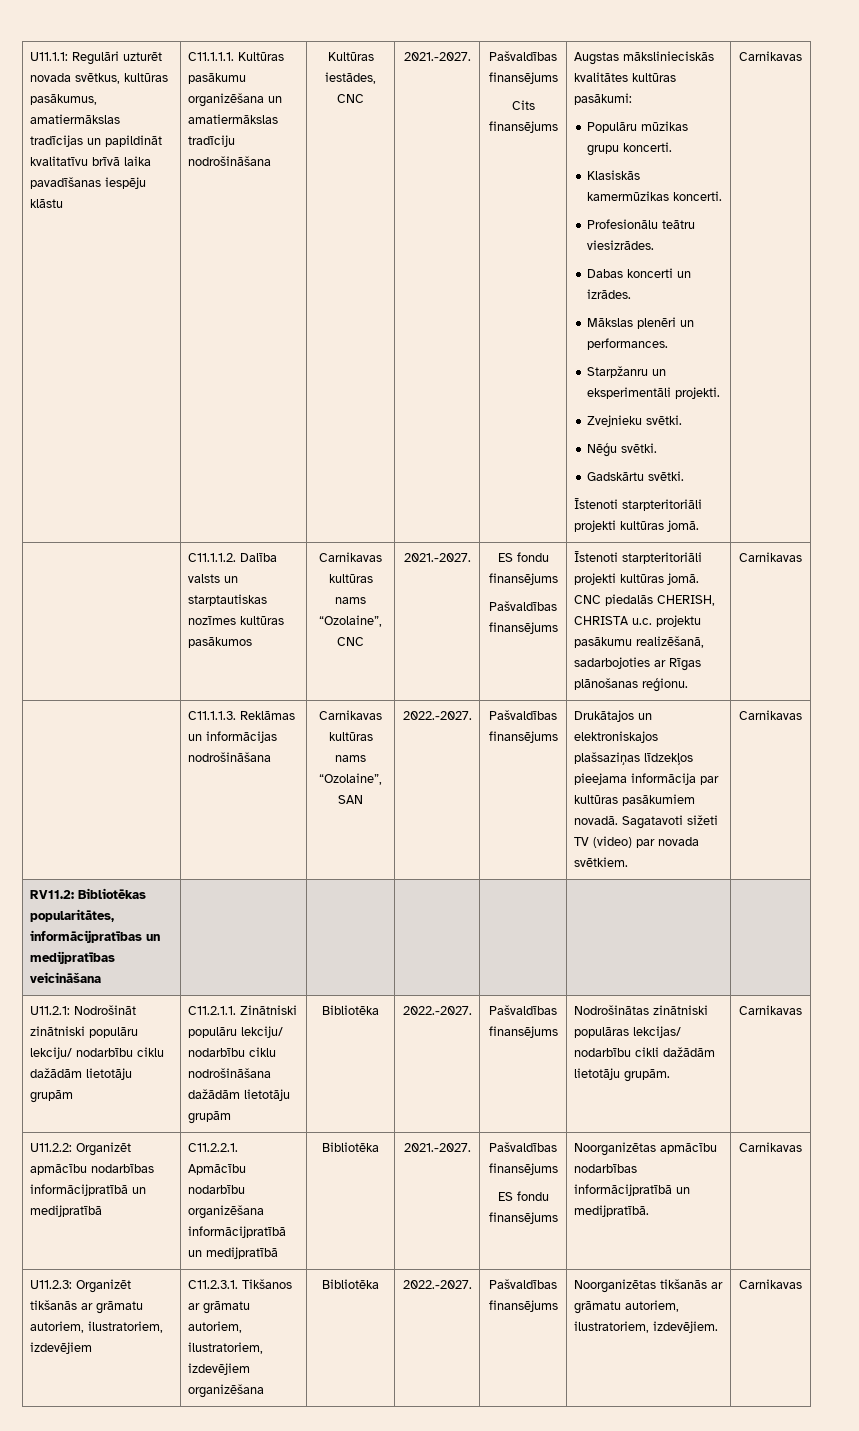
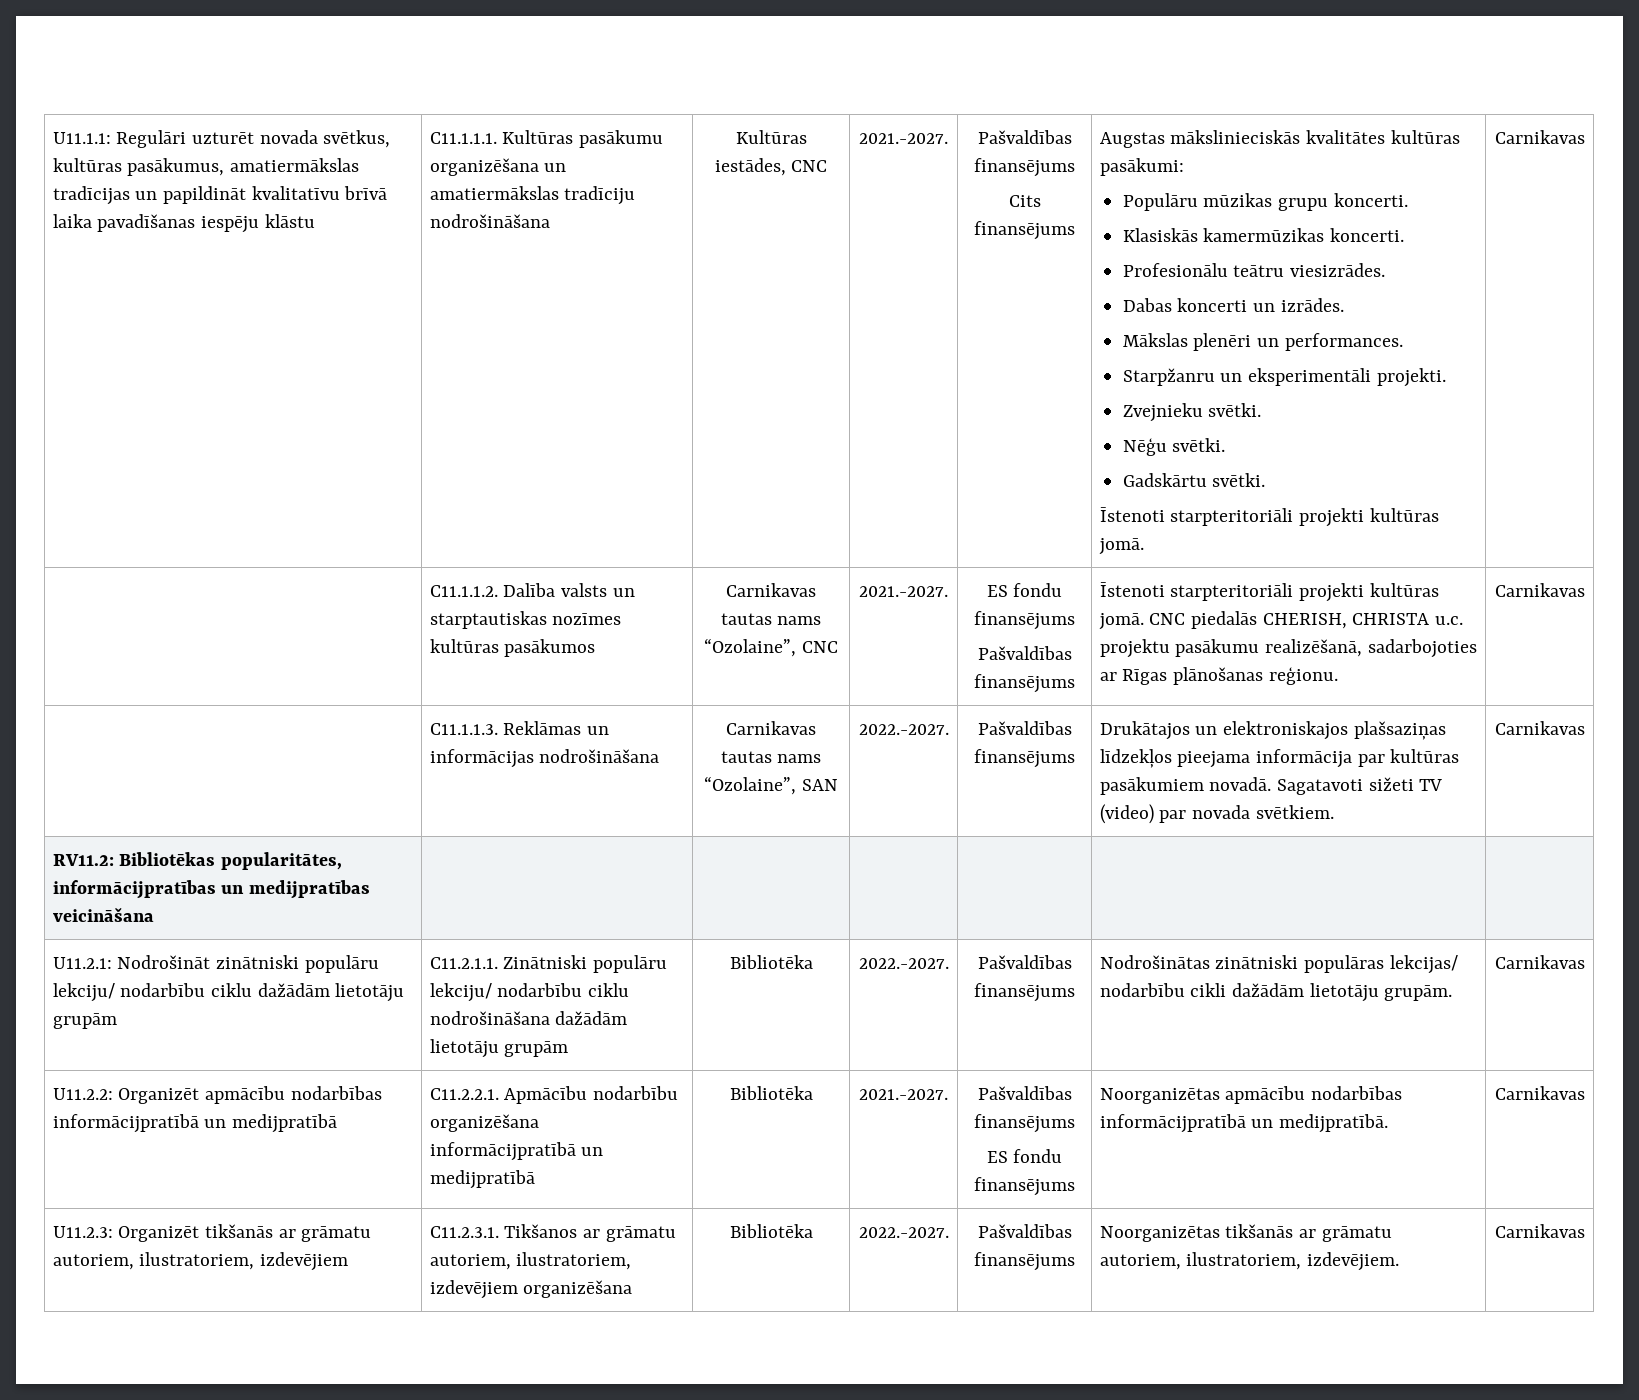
[328,574,373,583] kultūras -> [720,613,772,625] tautas
[328,732,373,741] kultūras -> [720,751,772,763] tautas

